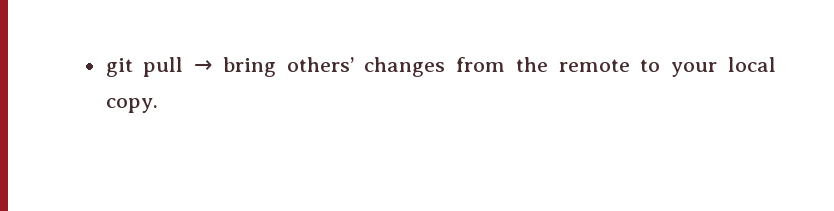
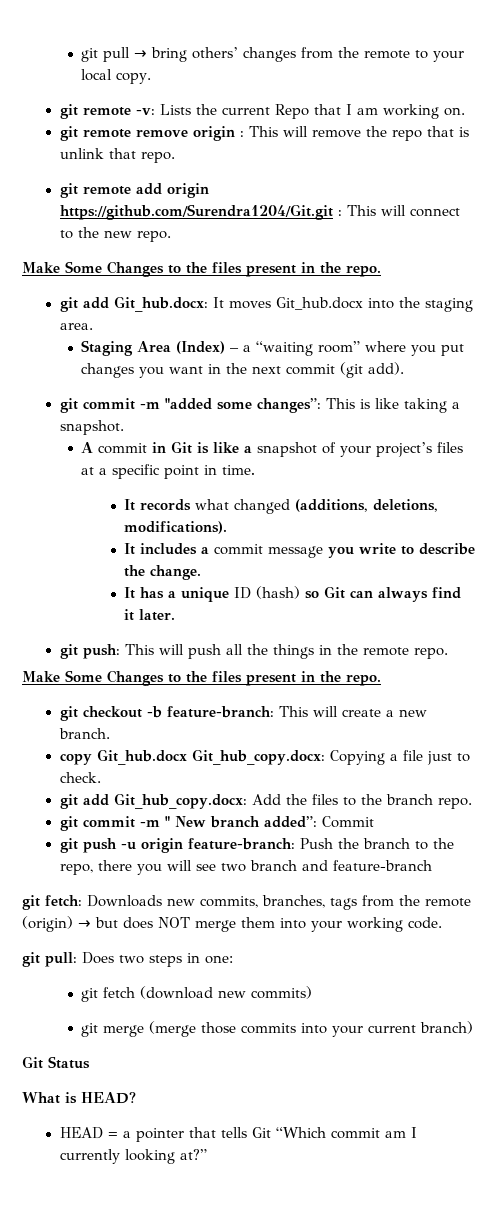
(158, 105) none -> [59,104,465,119] [59,126,469,141] [59,148,175,163] [59,183,209,198] [59,204,460,220] [59,227,171,242] [22,261,381,277] [59,296,473,312] [59,323,93,330] [81,340,465,356] [81,362,405,378] [59,398,460,413] [59,420,124,435] [81,441,464,457] [81,464,256,479] [124,499,439,514] [124,521,228,534] [124,543,476,558] [124,565,202,580] [124,586,462,602] [124,609,176,621] [59,644,448,659] [22,670,381,686] [59,706,427,721] [58,728,110,739] [59,749,470,765] [59,772,101,783] [59,793,472,809] [59,816,374,831] [59,838,454,853] [59,860,432,875] [22,895,471,910] [22,916,442,932] [22,952,233,967] [81,986,313,1002] [81,1021,474,1037] [22,1056,90,1069] [22,1092,136,1104] [59,1127,417,1142] [59,1149,207,1164] // git remote -v: Lists the current Repo that I am working on. // git remote remove origin : This will remove the repo that is unlink that repo. // git remote add origin https://github.com/Surendra1204/Git.git : This will connect to the new repo. // Make Some Changes to the files present in the repo. // git add Git_hub.docx: It moves Git_hub.docx into the staging area. // Staging Area (Index) – a “waiting room” where you put changes you want in the next commit (git add). // git commit -m "added some changes”: This is like taking a snapshot. // A commit in Git is like a snapshot of your project’s files at a specific point in time. // It records what changed (additions, deletions, modifications). // It includes a commit message you write to describe the change. // It has a unique ID (hash) so Git can always find it later. // git push: This will push all the things in the remote repo. // Make Some Changes to the files present in the repo. // git checkout -b feature-branch: This will create a new branch. // copy Git_hub.docx Git_hub_copy.docx: Copying a file just to check. // git add Git_hub_copy.docx: Add the files to the branch repo. // git commit -m " New branch added”: Commit // git push -u origin feature-branch: Push the branch to the repo, there you will see two branch and feature-branch // git fetch: Downloads new commits, branches, tags from the remote (origin) → but does NOT merge them into your working code. // git pull: Does two steps in one: // git fetch (download new commits) // git merge (merge those commits into your current branch) // Git Status // What is HEAD? // HEAD = a pointer that tells Git “Which commit am I currently looking at?”

